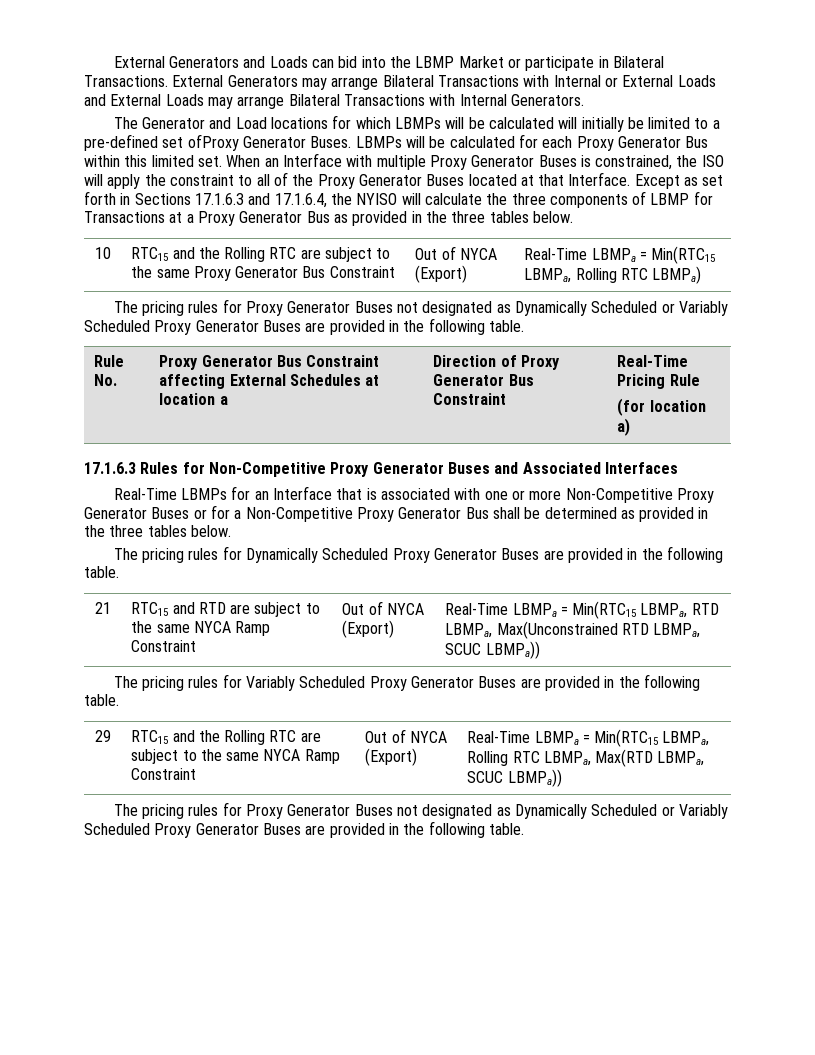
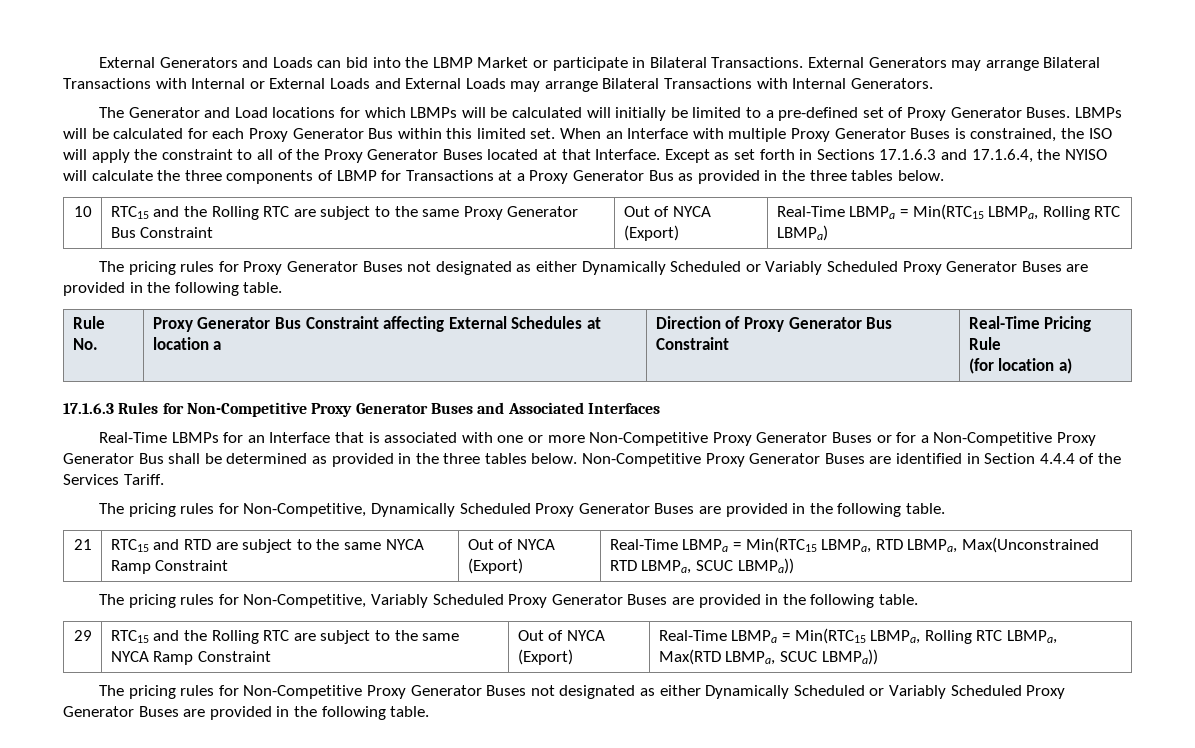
[187,134,239,151] ofProxy -> [888,107,946,121] of Proxy
(511, 308) none -> [536,261,578,272] either
[113,546,242,563] // The pricing rules for -> [582,453,1121,467] [63,474,164,485] [99,503,367,517] Non-Competitive Proxy Generator Buses are identified in Section 4.4.4 of the Services Tariff. // The pricing rules for Non-Competitive,
(242, 681) none -> [243,594,367,608] Non-Competitive,
[245,804,511,819] Proxy Generator Buses not designated as -> [243,685,701,699] Non-Competitive Proxy Generator Buses not designated as either

